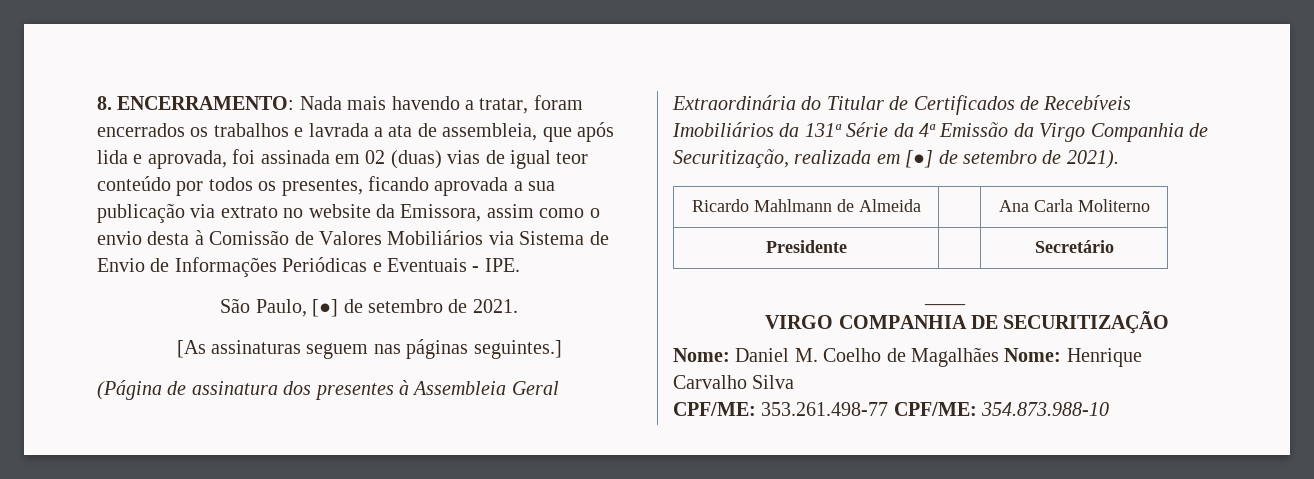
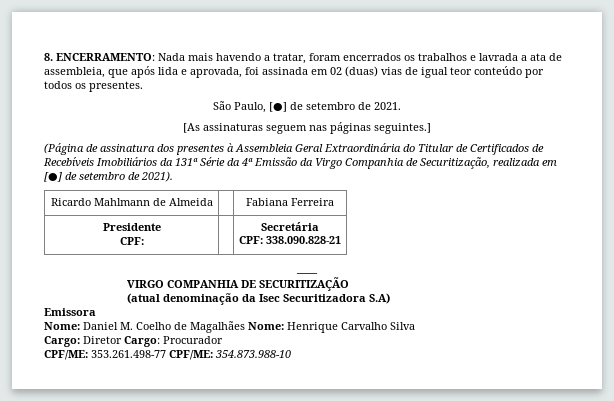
[281,176,556,196] [97,203,600,223] [97,230,609,245] [97,257,520,277] presentes, ficando aprovada a sua publicação via extrato no website da Emissora, assim como o envio desta à Comissão de Valores Mobiliários via Sistema de Envio de Informações Periódicas e Eventuais - IPE. -> [89,81,143,92] presentes.
[998,199,1150,212] [765,240,847,253] [1034,240,1114,253] Ana Carla Moliterno // Presidente | | Secretário -> [246,198,334,206] [102,223,161,231] [119,237,144,245] [261,222,319,231] [239,236,341,244] Fabiana Ferreira // Presidente // CPF: | | Secretária // CPF: 338.090.828-21
(1170, 322) none -> [126,293,390,305] [44,308,96,316] // (atual denominação da Isec Securitizadora S.A) // Emissora
(795, 382) none -> [44,336,223,347] // Cargo: Diretor Cargo: Procurador

